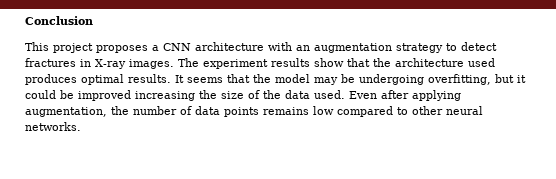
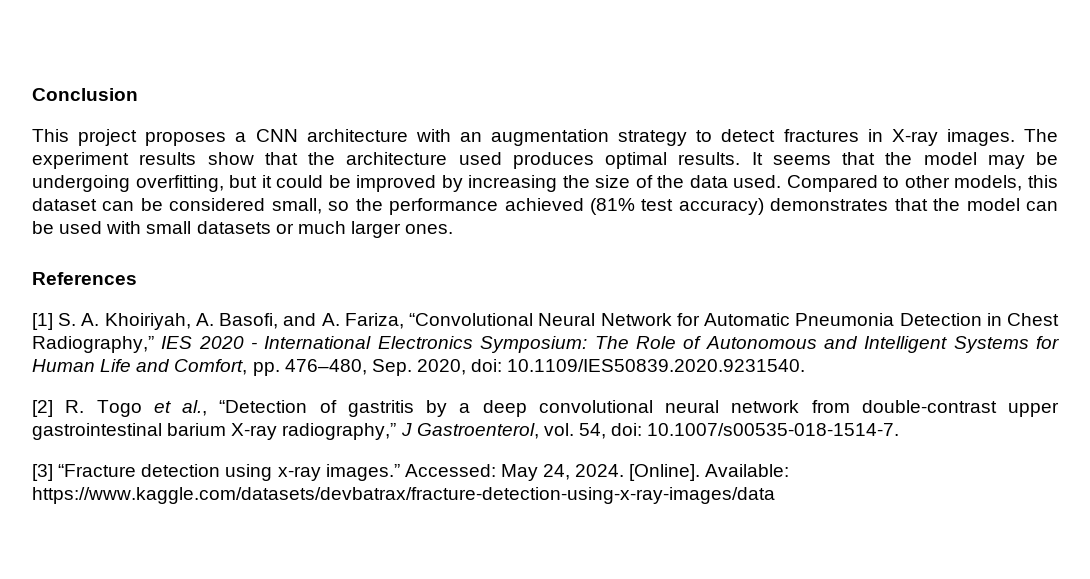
(131, 95) none -> [441,175,463,192] by
[349,90,461,101] [25,106,483,117] [25,122,81,131] Even after applying augmentation, the number of data points remains low compared to other neural networks. -> [786,175,1058,192] [32,198,1058,215] [32,221,454,238] [32,272,137,285] [32,313,1059,330] [32,336,1060,353] [32,359,806,376] [32,400,1059,417] [32,423,900,440] [32,464,790,481] [32,487,775,504] Compared to other models, this dataset can be considered small, so the performance achieved (81% test accuracy) demonstrates that the model can be used with small datasets or much larger ones. // References // [1] S. A. Khoiriyah, A. Basofi, and A. Fariza, “Convolutional Neural Network for Automatic Pneumonia Detection in Chest Radiography,” IES 2020 - International Electronics Symposium: The Role of Autonomous and Intelligent Systems for Human Life and Comfort, pp. 476–480, Sep. 2020, doi: 10.1109/IES50839.2020.9231540. // [2] R. Togo et al., “Detection of gastritis by a deep convolutional neural network from double-contrast upper gastrointestinal barium X-ray radiography,” J Gastroenterol, vol. 54, doi: 10.1007/s00535-018-1514-7. // [3] “Fracture detection using x-ray images.” Accessed: May 24, 2024. [Online]. Available: https://www.kaggle.com/datasets/devbatrax/fracture-detection-using-x-ray-images/data

